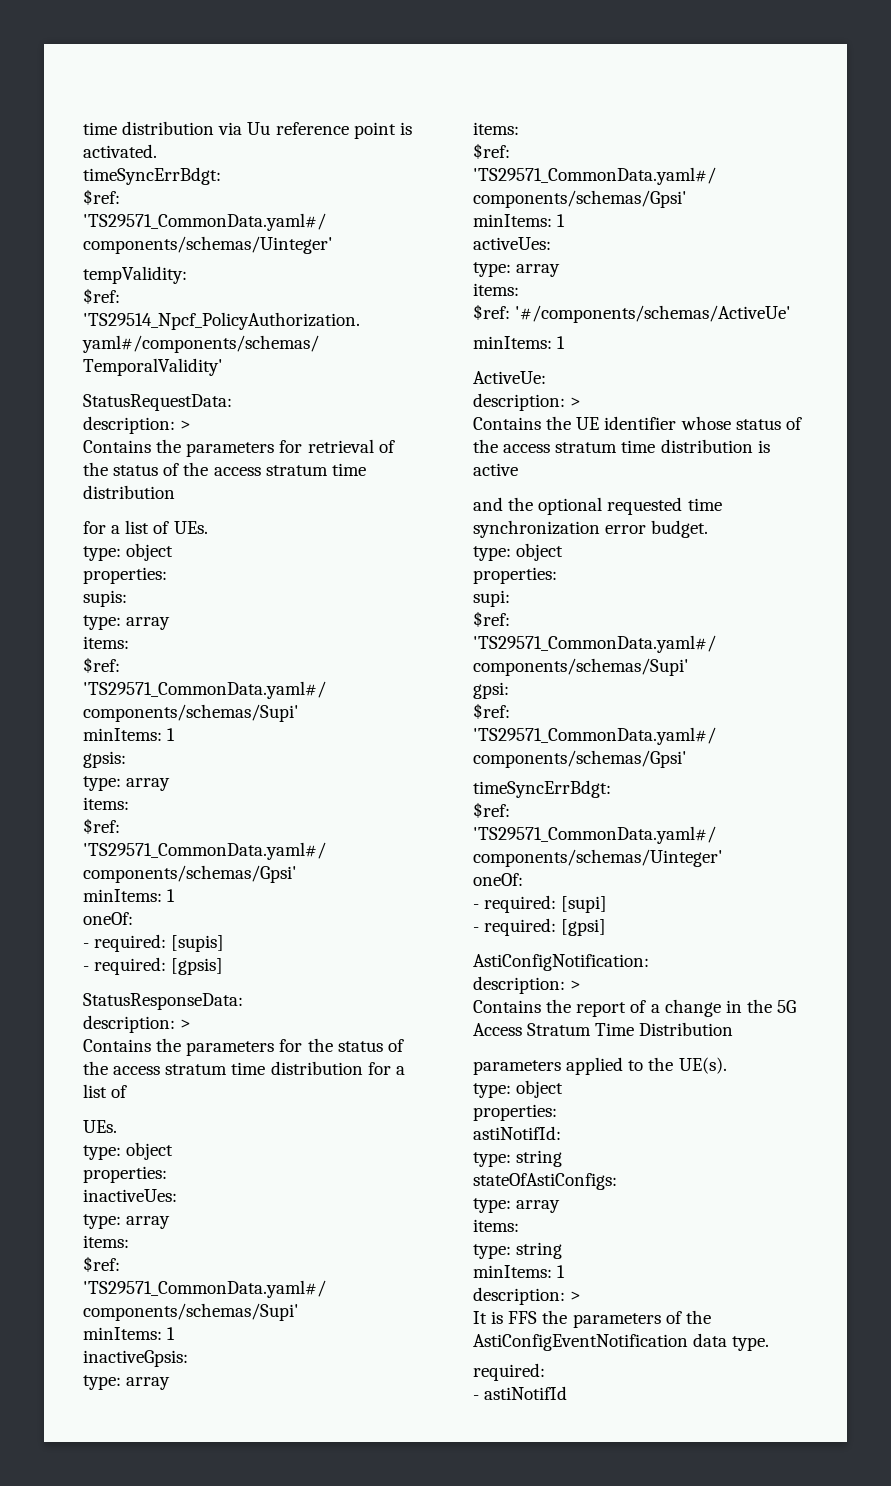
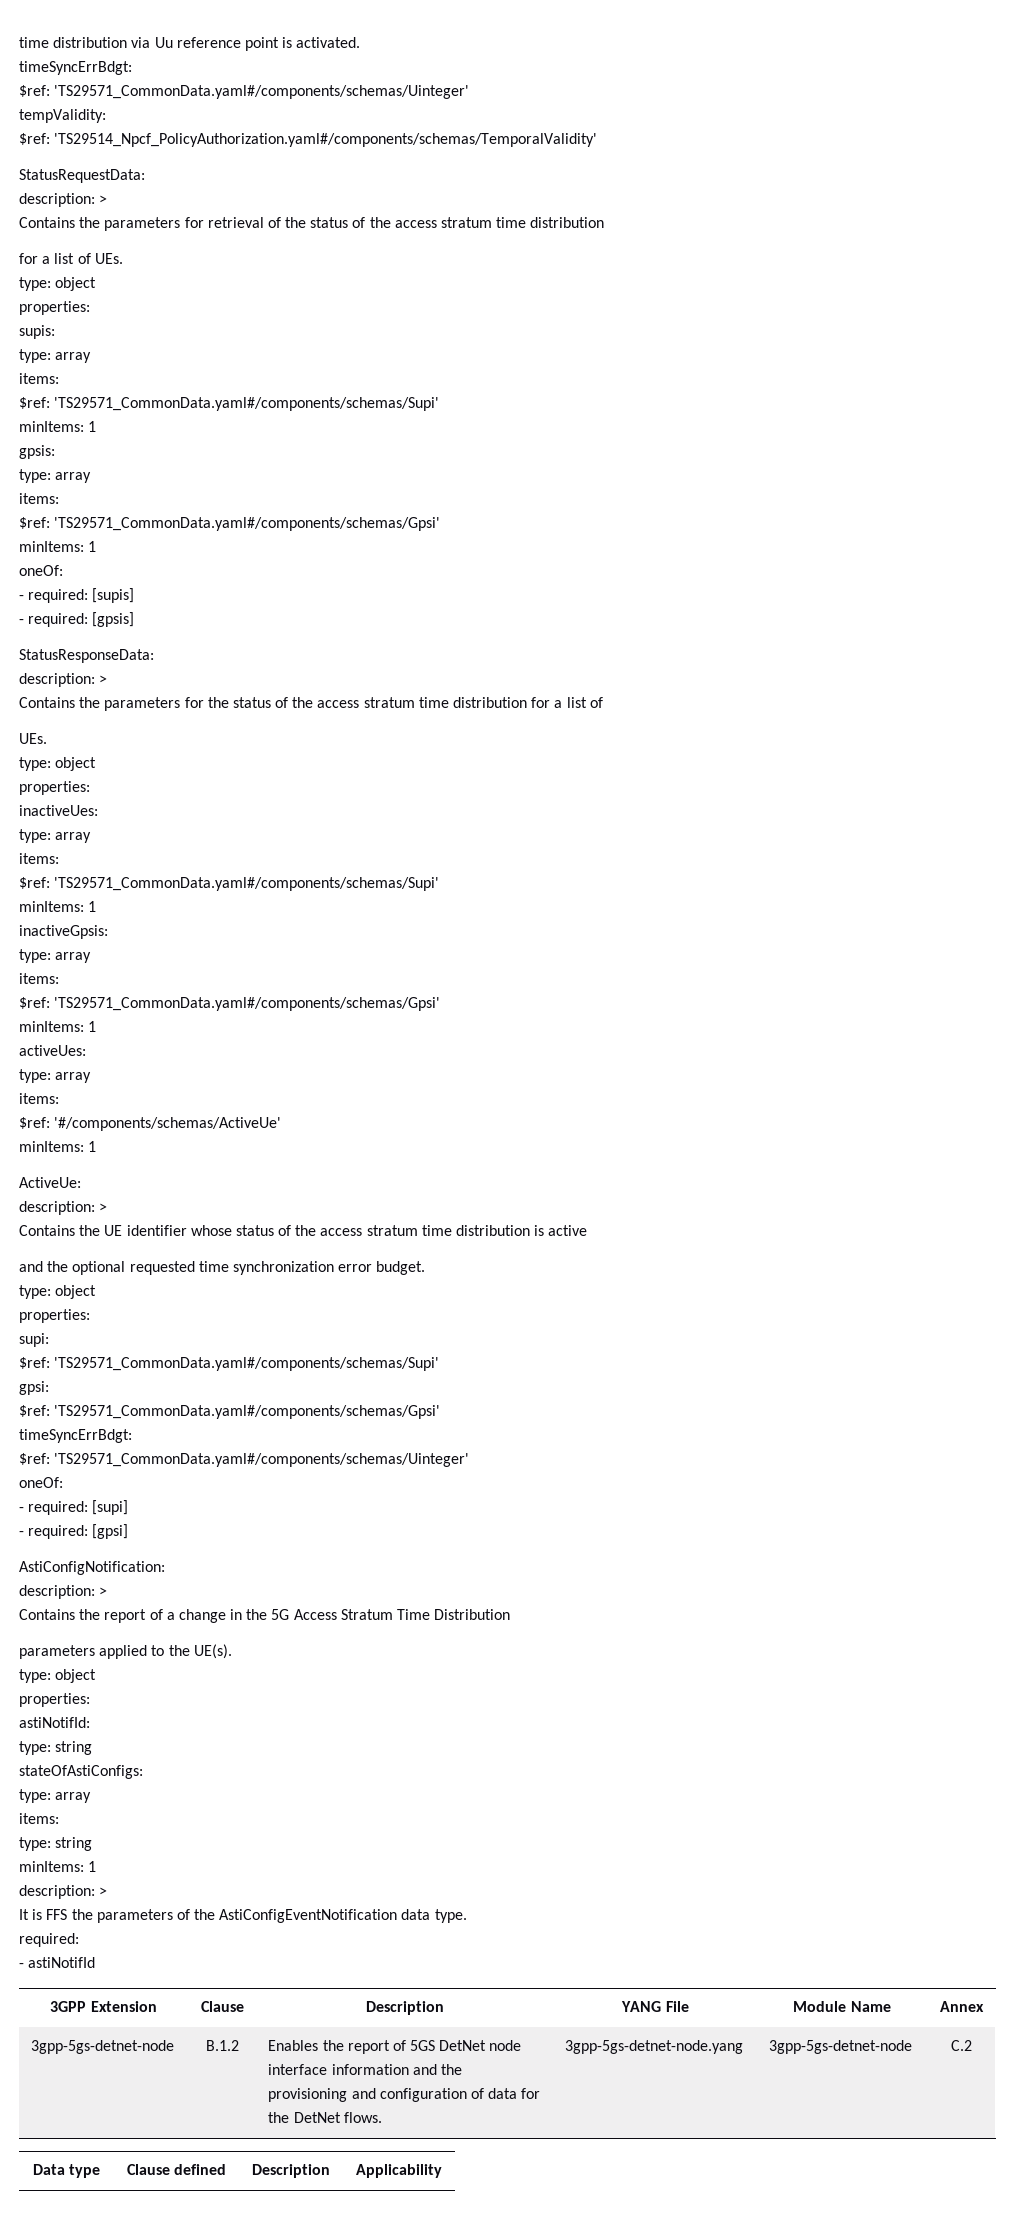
(568, 1393) none -> [50,2001,157,2012] [200,2001,244,2012] [366,2001,444,2015] [621,2001,689,2012] [793,2001,891,2012] [939,2001,984,2012] [31,2040,175,2054] [205,2040,239,2051] [268,2040,522,2054] [268,2064,462,2075] [268,2088,541,2102] [268,2112,382,2123] [565,2040,744,2054] [769,2040,913,2054] [950,2040,972,2051] [32,2164,101,2178] [126,2164,227,2175] [252,2164,330,2178] [355,2164,442,2178] // 3GPP Extension | Clause | Description | YANG File | Module Name | Annex // 3gpp-5gs-detnet-node | B.1.2 | Enables the report of 5GS DetNet node interface information and the provisioning and configuration of data for the DetNet flows. | 3gpp-5gs-detnet-node.yang | 3gpp-5gs-detnet-node | C.2 // Data type | Clause defined | Description | Applicability

